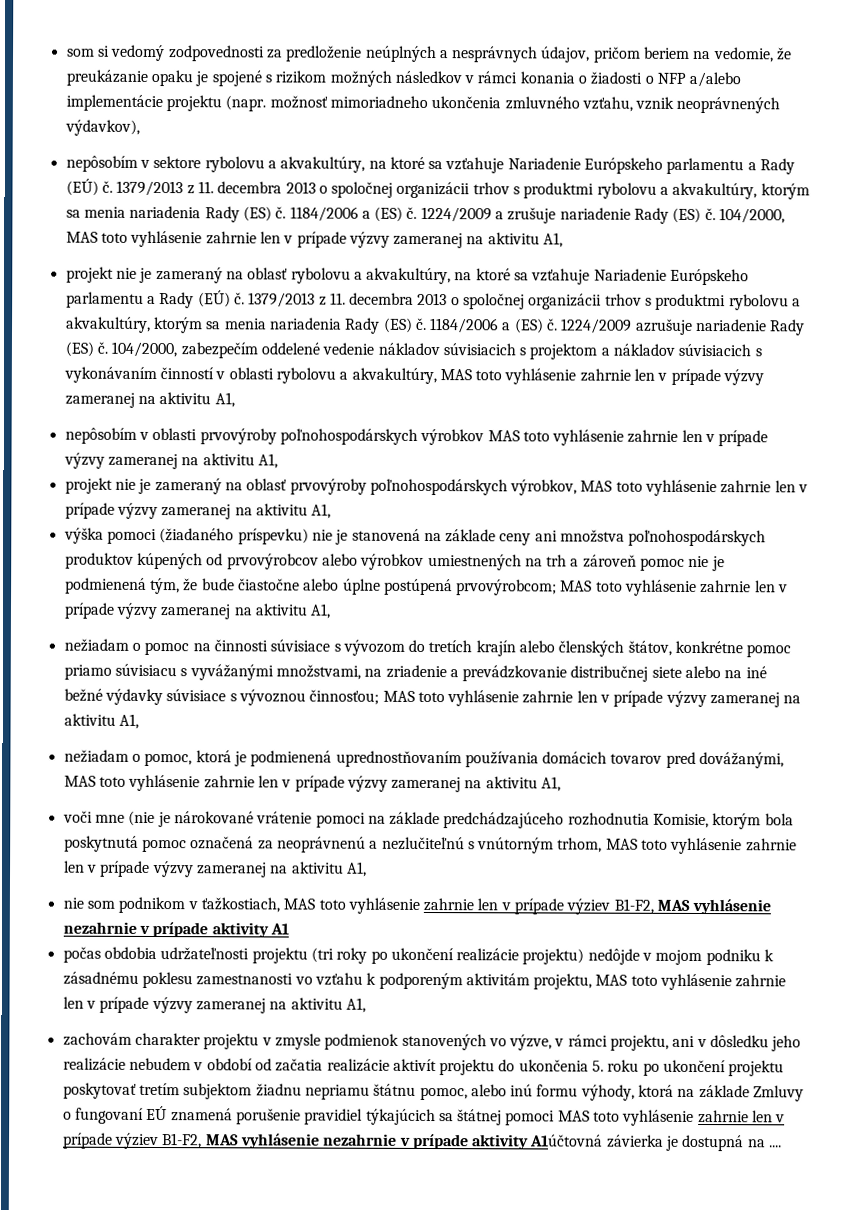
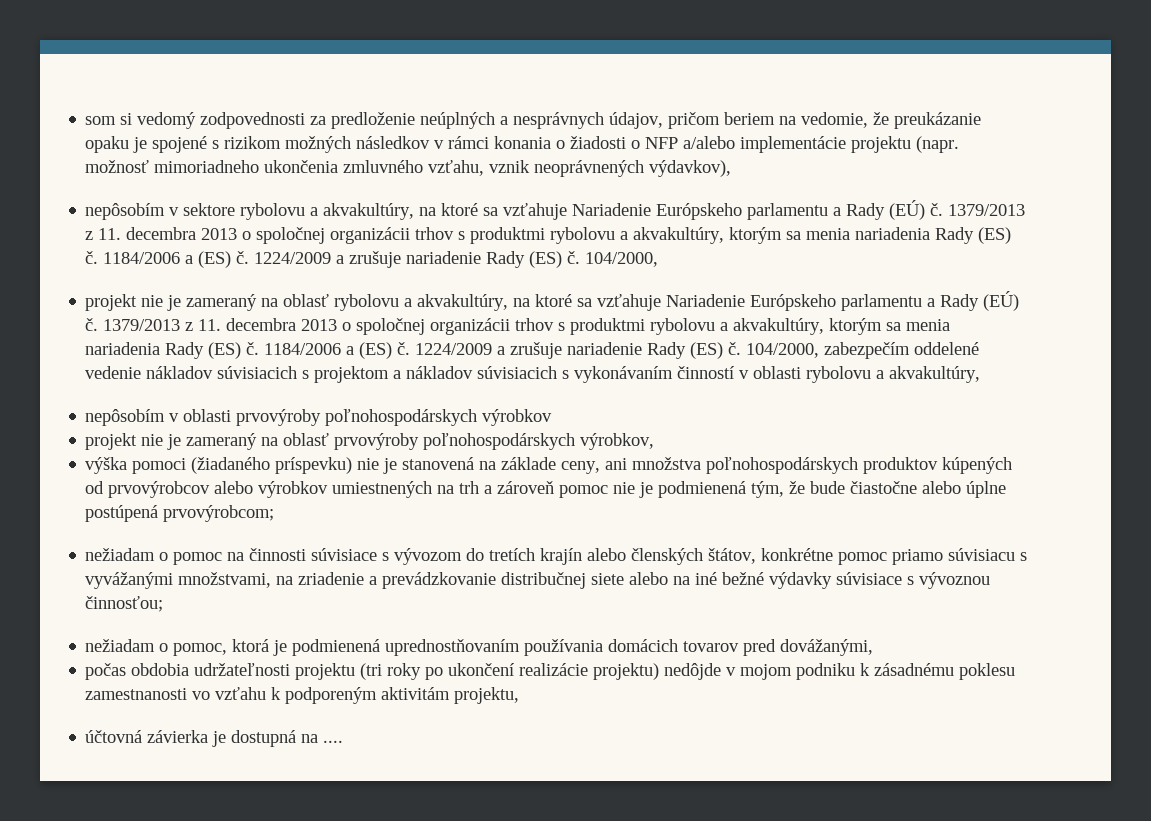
[65,230,564,249] MAS toto vyhlásenie zahrnie len v prípade výzvy zameranej na aktivitu A1, -> (659, 259) none
[634,318,693,335] azrušuje -> [497,342,563,359] a zrušuje
[439,368,765,386] [64,392,235,408] MAS toto vyhlásenie zahrnie len v prípade výzvy zameranej na aktivitu A1, -> (981, 374) none
[487,429,769,447] [63,452,278,470] MAS toto vyhlásenie zahrnie len v prípade výzvy zameranej na aktivitu A1, -> (553, 417) none
[580,479,809,497] [64,502,332,520] MAS toto vyhlásenie zahrnie len v prípade výzvy zameranej na aktivitu A1, -> (655, 441) none
[499,533,532,546] ceny -> [561,461,601,474] ceny,
[560,579,789,596] [63,602,332,620] MAS toto vyhlásenie zahrnie len v prípade výzvy zameranej na aktivitu A1, -> (275, 513) none
[382,690,802,708] [63,713,139,729] MAS toto vyhlásenie zahrnie len v prípade výzvy zameranej na aktivitu A1, -> (164, 604) none
[63,774,562,793] [62,810,794,830] [63,835,797,855] [63,860,367,878] [62,896,772,915] [62,921,289,938] MAS toto vyhlásenie zahrnie len v prípade výzvy zameranej na aktivitu A1, // voči mne (nie je nárokované vrátenie pomoci na základe predchádzajúceho rozhodnutia Komisie, ktorým bola poskytnutá pomoc označená za neoprávnenú a nezlučiteľnú s vnútorným trhom, MAS toto vyhlásenie zahrnie len v prípade výzvy zameranej na aktivitu A1, // nie som podnikom v ťažkostiach, MAS toto vyhlásenie zahrnie len v prípade výziev B1-F2, MAS vyhlásenie nezahrnie v prípade aktivity A1 -> (874, 647) none
[595,973,787,991] [62,996,366,1014] [62,1032,802,1052] [62,1057,785,1077] [62,1082,805,1102] [62,1105,786,1126] [62,1132,604,1150] MAS toto vyhlásenie zahrnie len v prípade výzvy zameranej na aktivitu A1, // zachovám charakter projektu v zmysle podmienok stanovených vo výzve, v rámci projektu, ani v dôsledku jeho realizácie nebudem v období od začatia realizácie aktivít projektu do ukončenia 5. roku po ukončení projektu poskytovať tretím subjektom žiadnu nepriamu štátnu pomoc, alebo inú formu výhody, ktorá na základe Zmluvy o fungovaní EÚ znamená porušenie pravidiel týkajúcich sa štátnej pomoci MAS toto vyhlásenie zahrnie len v prípade výziev B1-F2, MAS vyhlásenie nezahrnie v prípade aktivity A1účtovná -> [85,730,143,743] // účtovná

